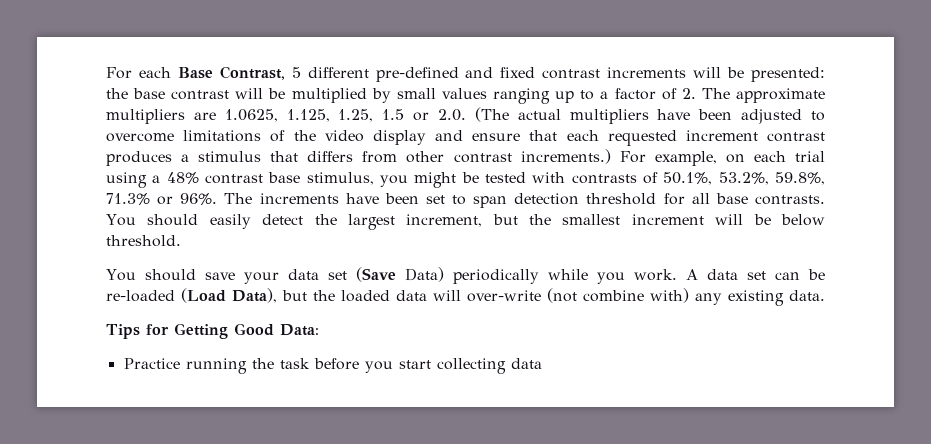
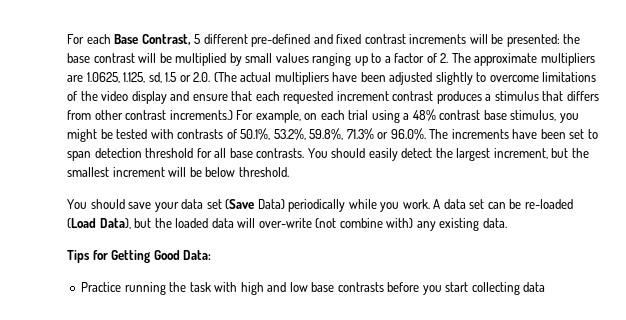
[338,109,374,122] 1.25, -> [148,72,162,83] sd,
(803, 116) none -> [435,72,473,85] slightly
[180,193,218,205] 96%. -> [390,128,426,140] 96.0%.
(310, 363) none -> [214,282,384,295] with high and low base contrasts

